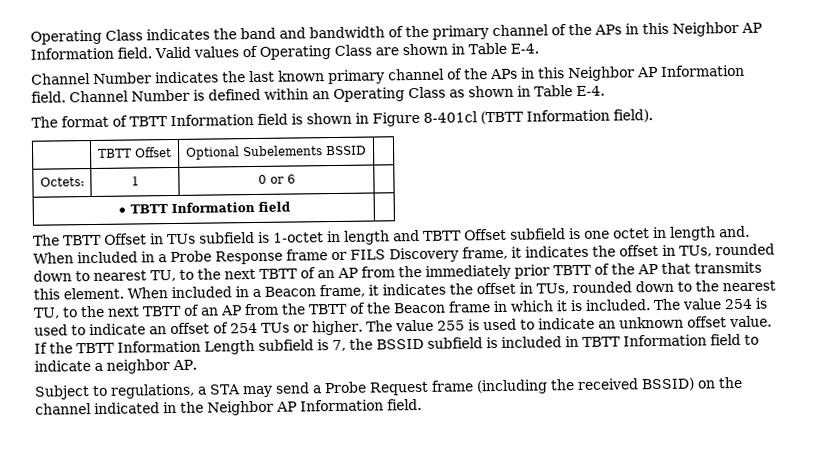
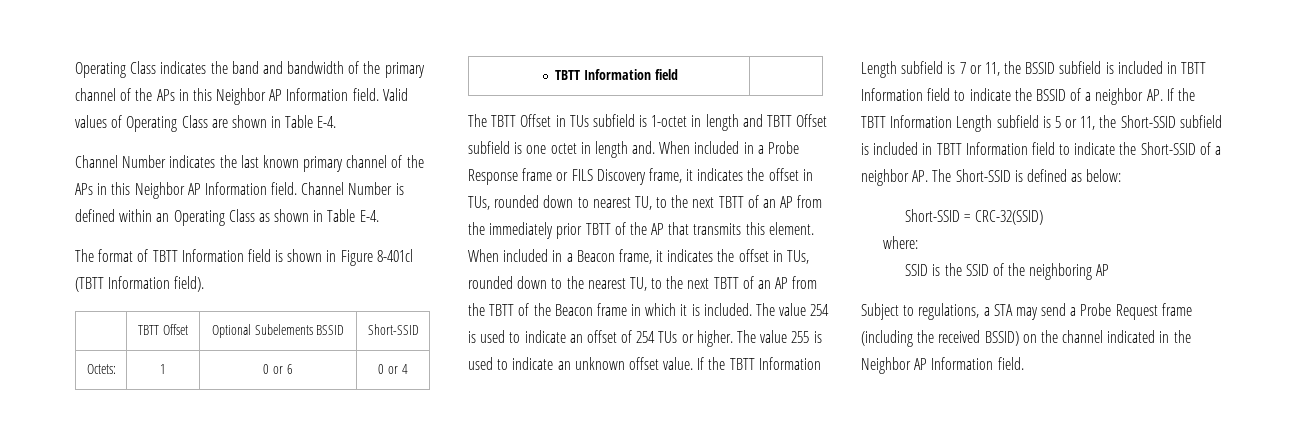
(367, 150) none -> [367,324,419,335] Short-SSID
(296, 179) none -> [378,364,408,374] 0 or 4
[332,339,346,352] 7, -> [959,62,1000,76] 7 or 11,
[94,359,197,374] a neighbor AP. -> [1014,88,1196,105] [861,115,1222,132] [861,142,1222,155] [861,169,1122,186] [905,209,1043,225] [883,236,919,249] [905,263,1110,280] the BSSID of a neighbor AP. If the TBTT Information Length subfield is 5 or 11, the Short-SSID subfield is included in TBTT Information field to indicate the Short-SSID of a neighbor AP. The Short-SSID is defined as below: // Short-SSID = CRC-32(SSID) // where: // SSID is the SSID of the neighboring AP

